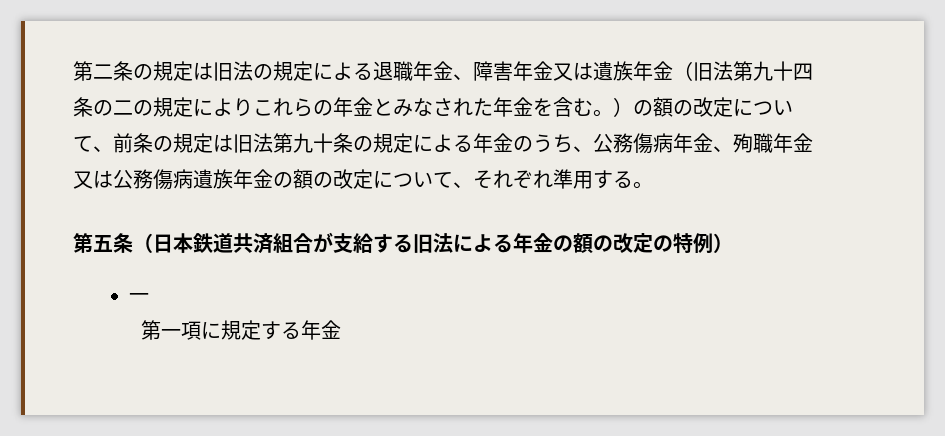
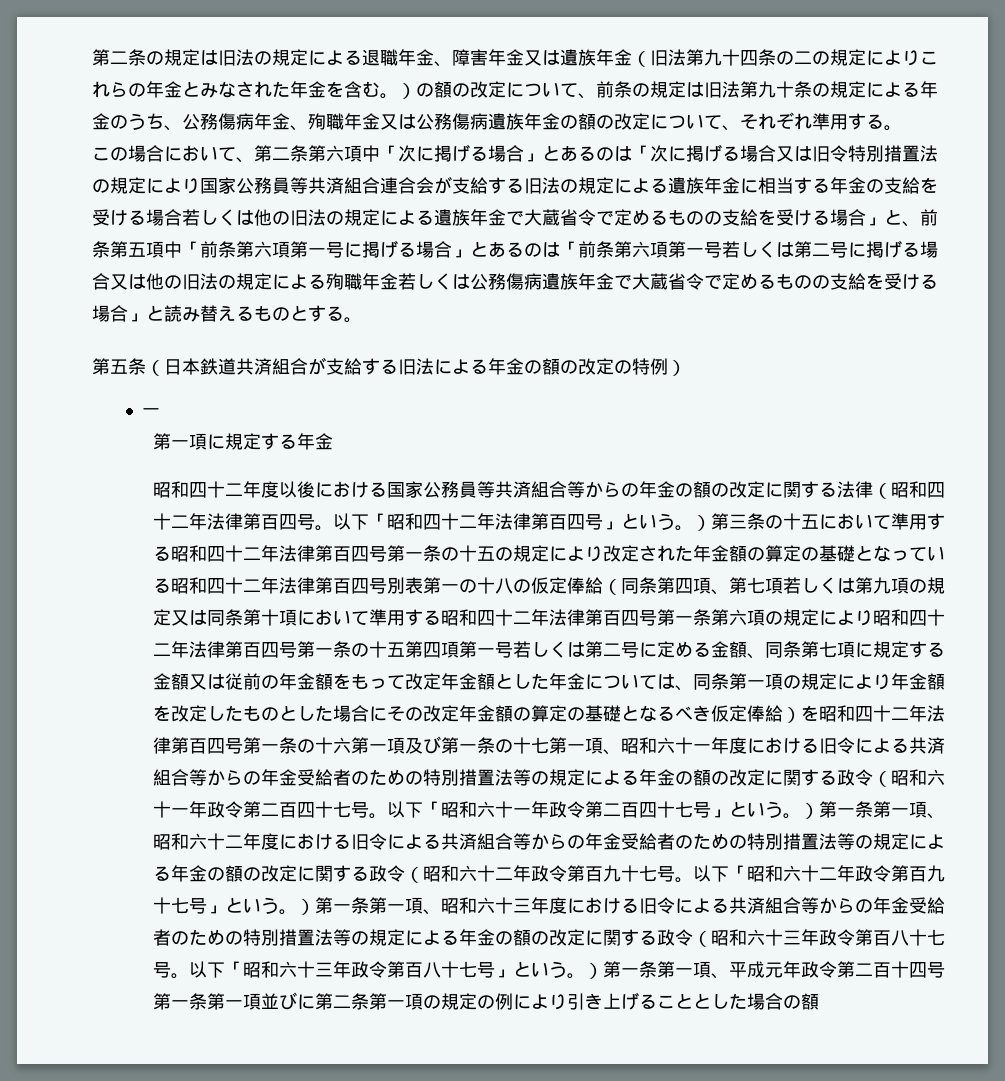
(653, 185) none -> [92,144,938,163] [92,176,938,194] [92,209,938,227] [92,240,938,258] [92,273,938,290] [92,305,362,323] // この場合において、第二条第六項中「次に掲げる場合」とあるのは「次に掲げる場合又は旧令特別措置法の規定により国家公務員等共済組合連合会が支給する旧法の規定による遺族年金に相当する年金の支給を受ける場合若しくは他の旧法の規定による遺族年金で大蔵省令で定めるものの支給を受ける場合」と、前条第五項中「前条第六項第一号に掲げる場合」とあるのは「前条第六項第一号若しくは第二号に掲げる場合又は他の旧法の規定による殉職年金若しくは公務傷病遺族年金で大蔵省令で定めるものの支給を受ける場合」と読み替えるものとする。
(341, 329) none -> [152,481,945,499] [152,513,945,531] [152,545,945,562] [152,577,945,595] [152,609,945,626] [152,641,945,659] [152,673,945,691] [152,705,945,723] [152,736,945,755] [152,769,945,787] [152,801,945,819] [152,833,945,850] [152,865,945,883] [152,897,945,915] [152,929,945,947] [152,961,945,979] [152,992,819,1010] // 昭和四十二年度以後における国家公務員等共済組合等からの年金の額の改定に関する法律（昭和四十二年法律第百四号。以下「昭和四十二年法律第百四号」という。）第三条の十五において準用する昭和四十二年法律第百四号第一条の十五の規定により改定された年金額の算定の基礎となっている昭和四十二年法律第百四号別表第一の十八の仮定俸給（同条第四項、第七項若しくは第九項の規定又は同条第十項において準用する昭和四十二年法律第百四号第一条第六項の規定により昭和四十二年法律第百四号第一条の十五第四項第一号若しくは第二号に定める金額、同条第七項に規定する金額又は従前の年金額をもって改定年金額とした年金については、同条第一項の規定により年金額を改定したものとした場合にその改定年金額の算定の基礎となるべき仮定俸給）を昭和四十二年法律第百四号第一条の十六第一項及び第一条の十七第一項、昭和六十一年度における旧令による共済組合等からの年金受給者のための特別措置法等の規定による年金の額の改定に関する政令（昭和六十一年政令第二百四十七号。以下「昭和六十一年政令第二百四十七号」という。）第一条第一項、昭和六十二年度における旧令による共済組合等からの年金受給者のための特別措置法等の規定による年金の額の改定に関する政令（昭和六十二年政令第百九十七号。以下「昭和六十二年政令第百九十七号」という。）第一条第一項、昭和六十三年度における旧令による共済組合等からの年金受給者のための特別措置法等の規定による年金の額の改定に関する政令（昭和六十三年政令第百八十七号。以下「昭和六十三年政令第百八十七号」という。）第一条第一項、平成元年政令第二百十四号第一条第一項並びに第二条第一項の規定の例により引き上げることとした場合の額

